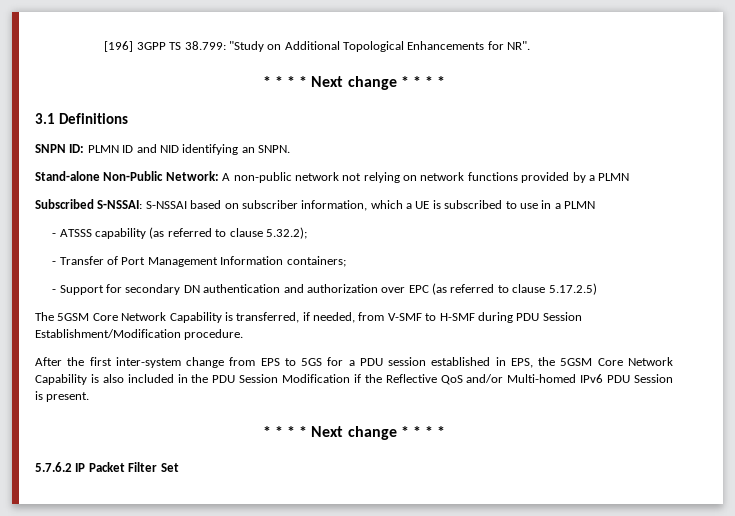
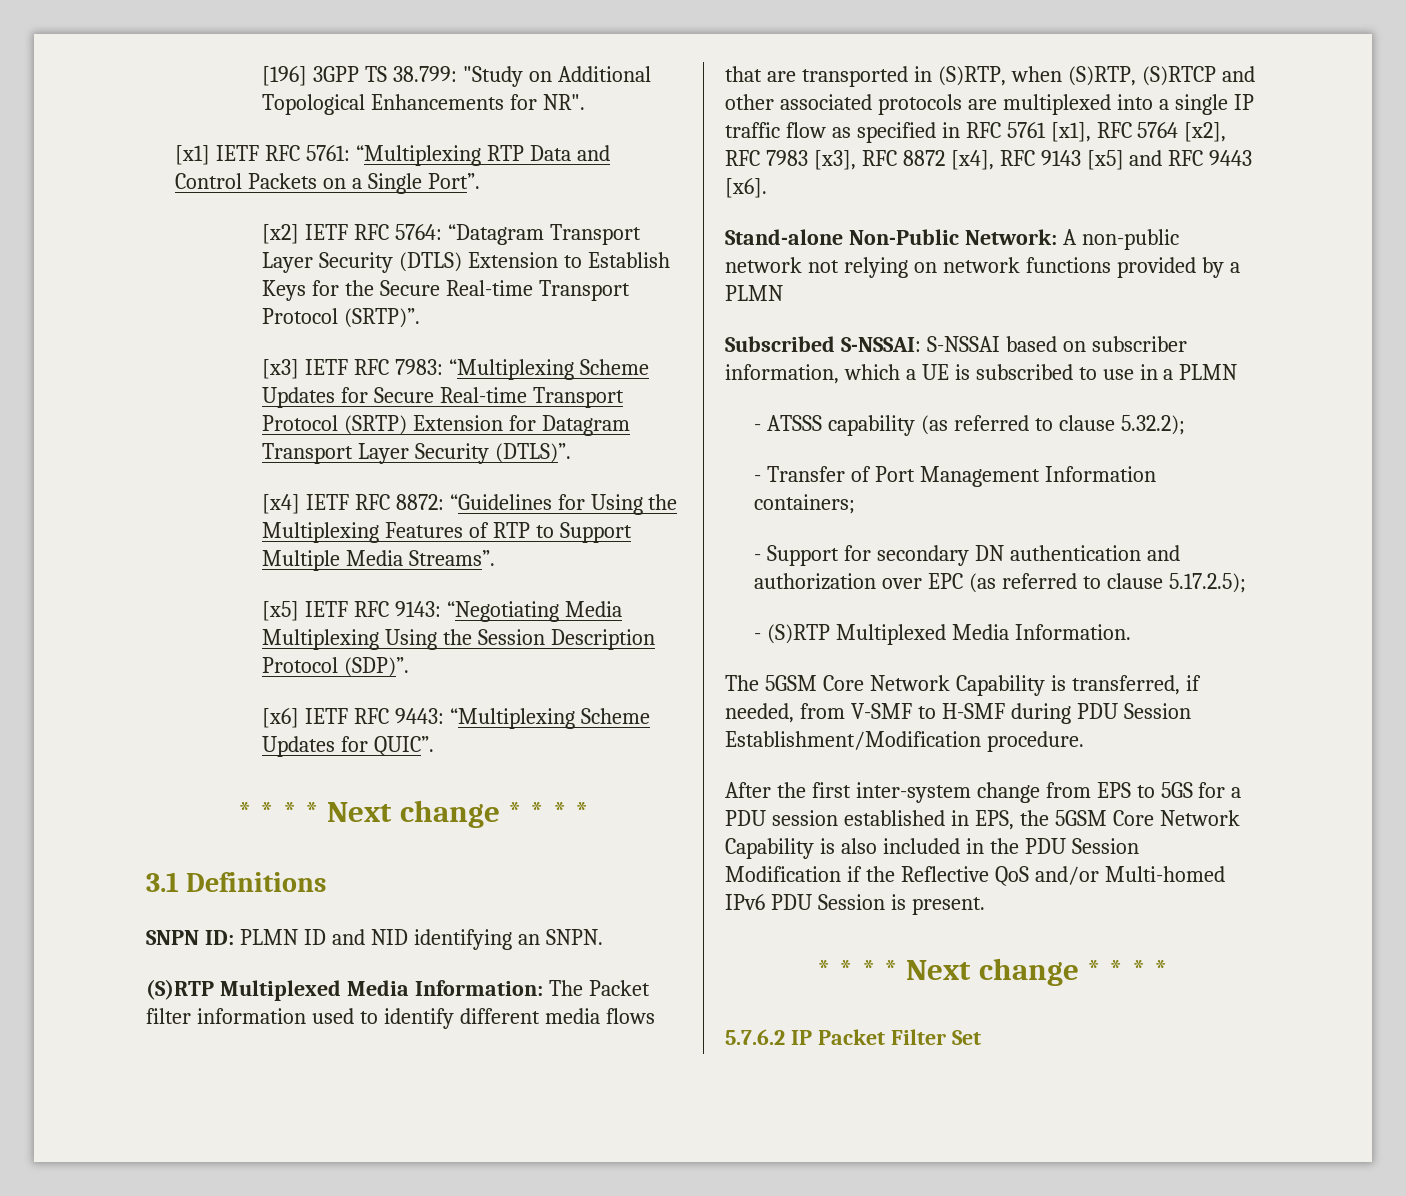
(531, 45) none -> [174,145,610,166] [174,173,480,194] [261,224,641,245] [261,252,670,273] [261,280,630,301] [261,308,420,328] [261,359,649,380] [261,387,624,408] [261,415,630,436] [261,443,571,464] [261,494,678,515] [261,522,632,543] [261,550,495,571] [261,601,622,622] [261,629,655,650] [261,657,409,677] [261,708,650,729] [261,736,434,757] // [x1] IETF RFC 5761: “Multiplexing RTP Data and Control Packets on a Single Port”. // [x2] IETF RFC 5764: “Datagram Transport Layer Security (DTLS) Extension to Establish Keys for the Secure Real-time Transport Protocol (SRTP)”. // [x3] IETF RFC 7983: “Multiplexing Scheme Updates for Secure Real-time Transport Protocol (SRTP) Extension for Datagram Transport Layer Security (DTLS)”. // [x4] IETF RFC 8872: “Guidelines for Using the Multiplexing Features of RTP to Support Multiple Media Streams”. // [x5] IETF RFC 9143: “Negotiating Media Multiplexing Using the Session Description Protocol (SDP)”. // [x6] IETF RFC 9443: “Multiplexing Scheme Updates for QUIC”.
(290, 149) none -> [146,979,650,1001] [146,1008,655,1029] [725,66,1255,87] [725,94,1254,115] [725,122,1227,143] [725,150,1253,170] [725,178,767,198] // (S)RTP Multiplexed Media Information: The Packet filter information used to identify different media flows that are transported in (S)RTP, when (S)RTP, (S)RTCP and other associated protocols are multiplexed into a single IP traffic flow as specified in RFC 5761 [x1], RFC 5764 [x2], RFC 7983 [x3], RFC 8872 [x4], RFC 9143 [x5] and RFC 9443 [x6].
[548,283,597,295] 5.17.2.5) -> [1168,573,1246,593] [753,624,1131,645] 5.17.2.5); // - (S)RTP Multiplexed Media Information.

